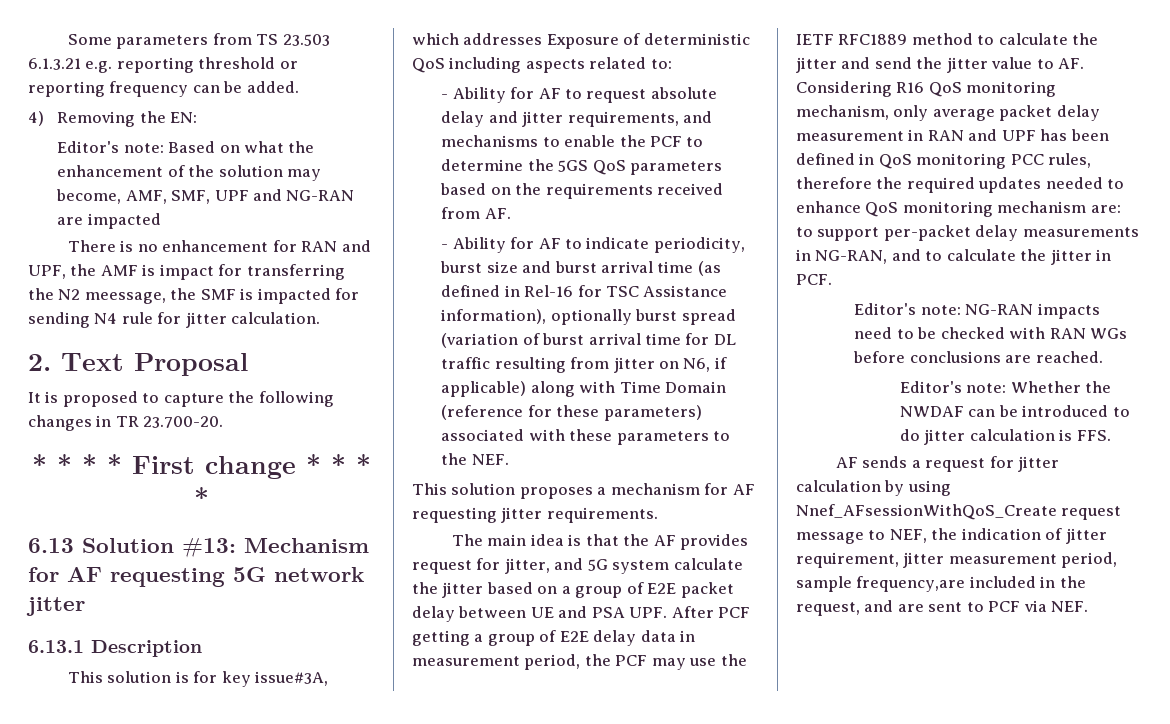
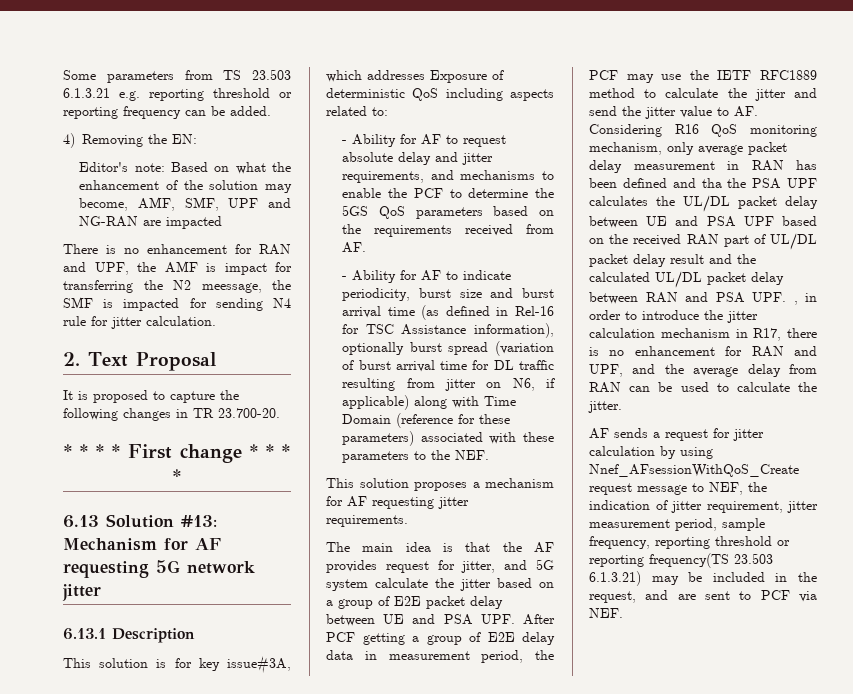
[968,129,1036,141] and UPF -> (784, 165) none
[859,153,1092,169] [796,177,1125,193] [796,201,1121,217] [796,225,1139,241] [796,249,1112,265] [796,274,832,285] [854,303,1100,319] [854,327,1128,339] [853,351,1103,363] [899,381,1112,393] [899,405,1130,417] [899,429,1111,445] in QoS monitoring PCC rules, therefore the required updates needed to enhance QoS monitoring mechanism are: to support per-packet delay measurements in NG-RAN, and to calculate the jitter in PCF. // Editor's note: NG-RAN impacts need to be checked with RAN WGs before conclusions are reached. // Editor's note: Whether the NWDAF can be introduced to do jitter calculation is FFS. -> [672,178,817,189] [589,195,818,212] [589,216,817,228] [589,233,817,250] [589,254,756,267] [589,271,784,288] [589,292,817,305] [589,310,758,323] [589,328,817,341] [589,346,817,357] [589,364,817,377] [589,382,817,393] [588,401,622,413] and tha the PSA UPF calculates the UL/DL packet delay between UE and PSA UPF based on the received RAN part of UL/DL packet delay result and the calculated UL/DL packet delay between RAN and PSA UPF. , in order to introduce the jitter calculation mechanism in R17, there is no enhancement for RAN and UPF, and the average delay from RAN can be used to calculate the jitter.
[856,576,966,592] frequency,are -> [589,536,790,549] [589,553,773,568] [589,571,703,586] frequency, reporting threshold or reporting frequency(TS 23.503 6.1.3.21) may be

